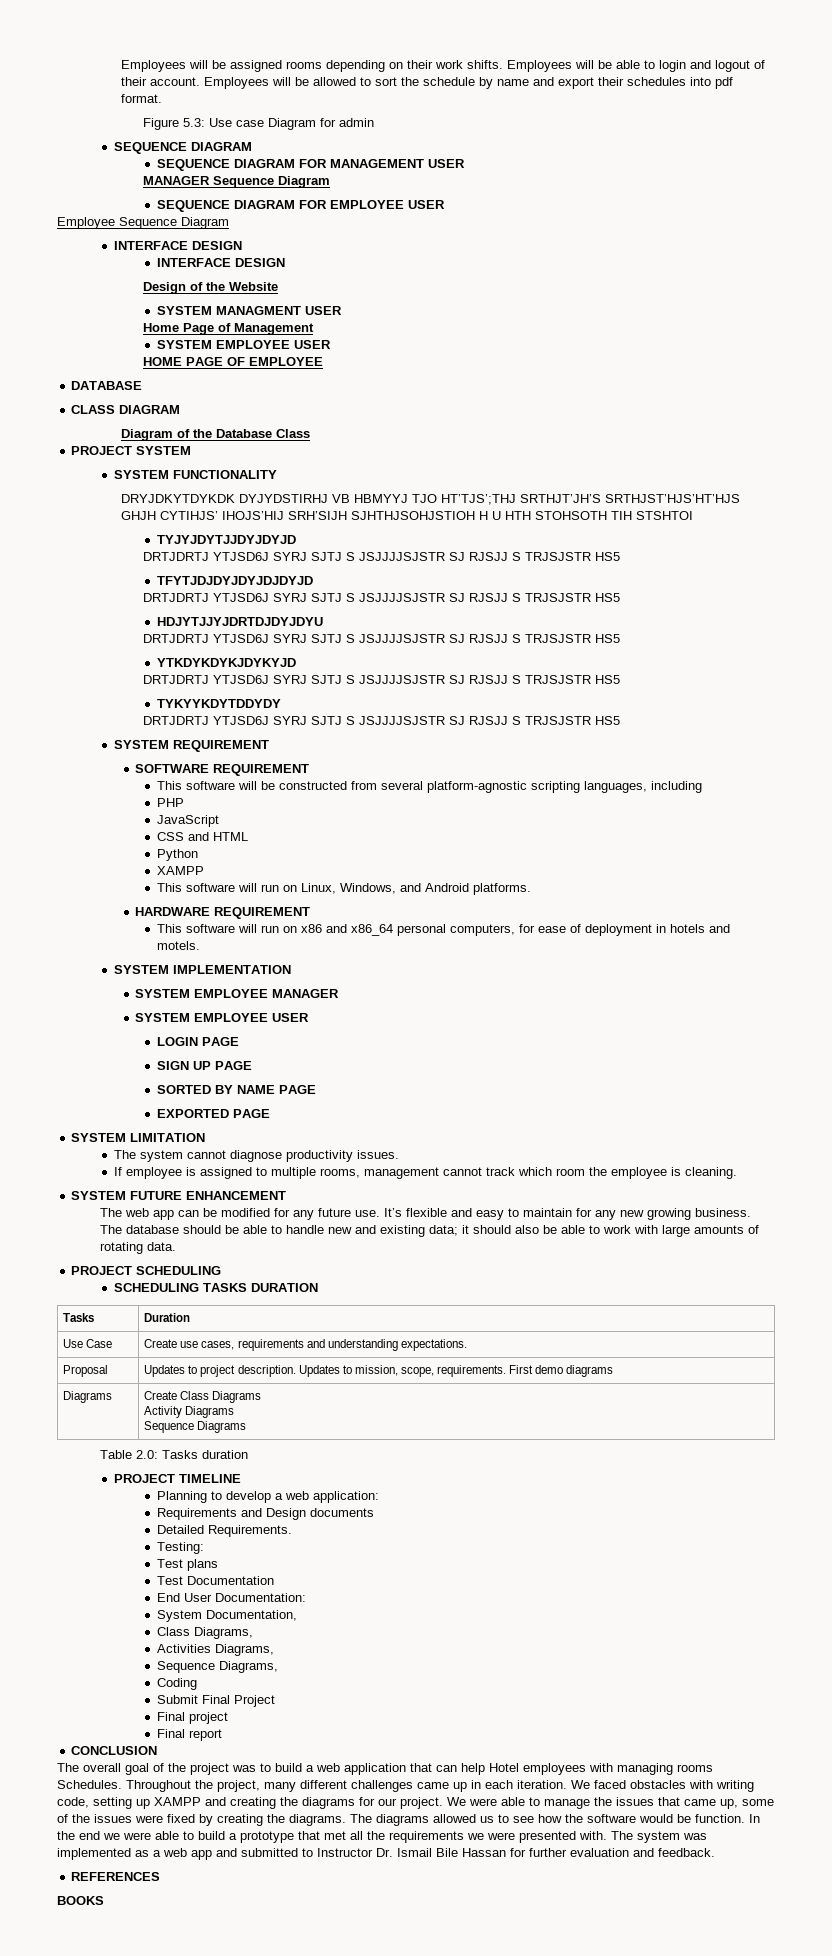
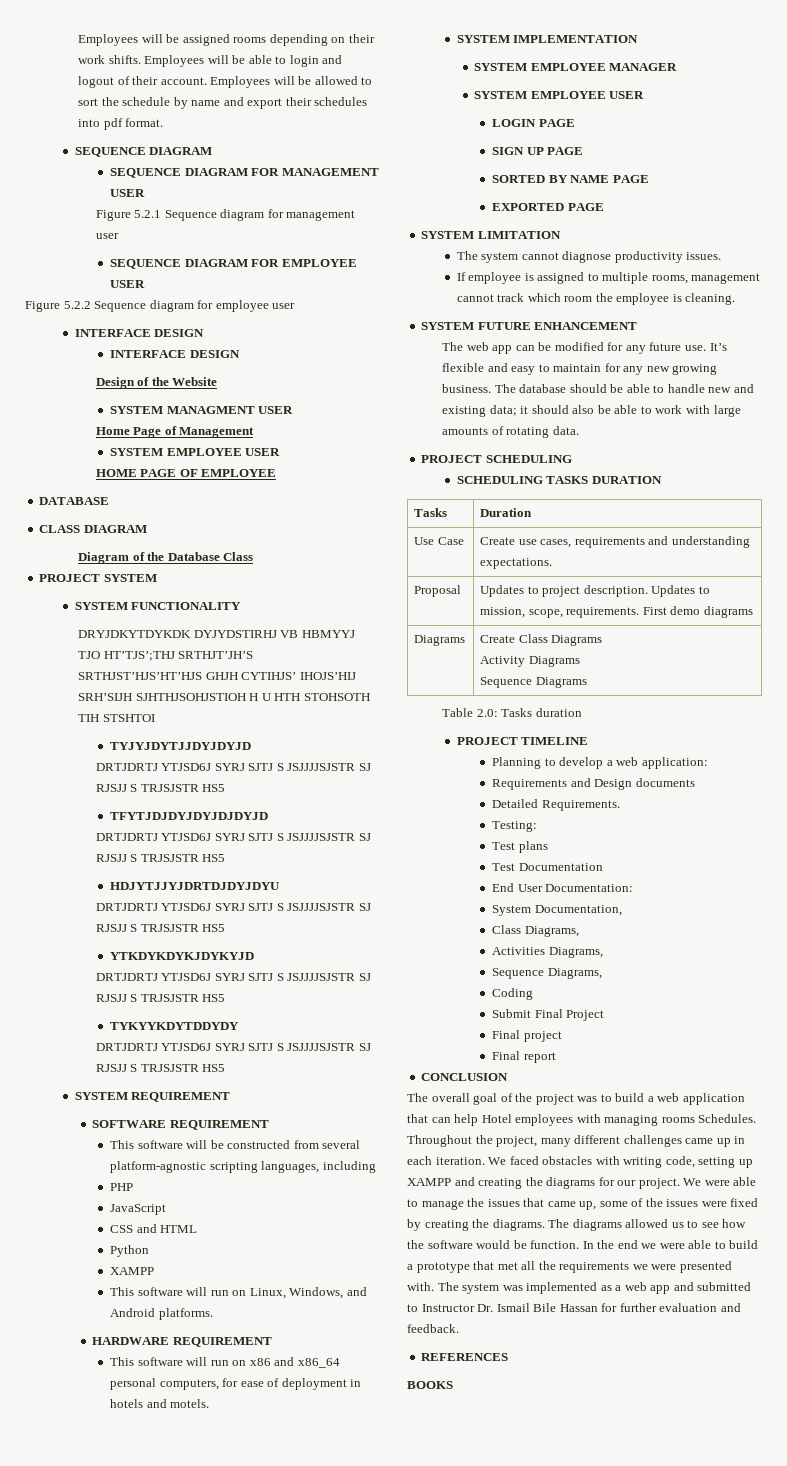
[142,118,374,130] // Figure 5.3: Use case Diagram for admin -> (164, 122) none
[142,176,330,188] MANAGER Sequence Diagram -> [95,209,356,221] [95,233,119,239] Figure 5.2.1 Sequence diagram for management user
[57,217,229,229] Employee Sequence Diagram -> [25,300,296,312] Figure 5.2.2 Sequence diagram for employee user

